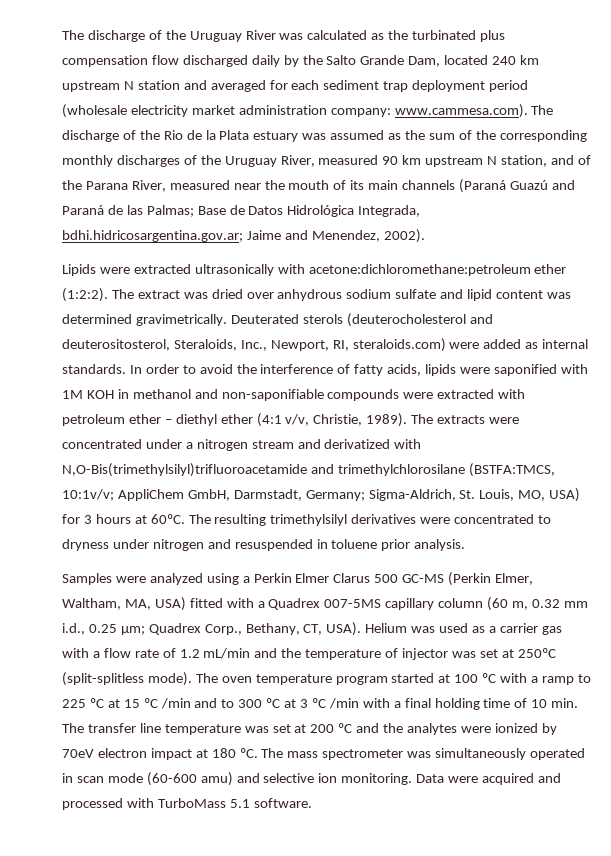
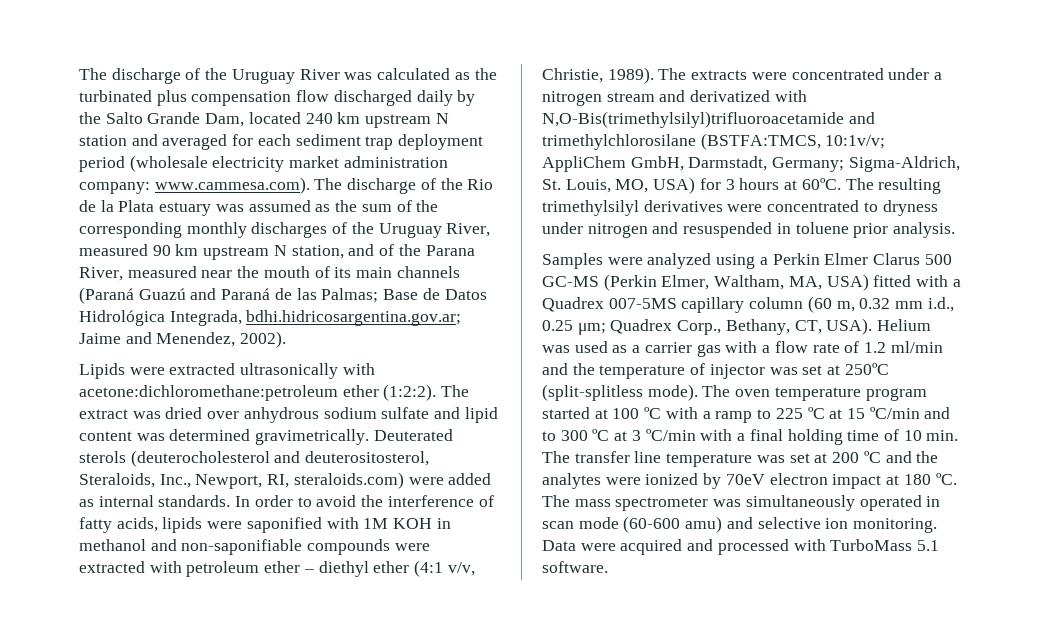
[203,648,251,659] mL/min -> [890,341,943,353] ml/min
[143,698,191,709] ºC /min -> [869,407,920,419] ºC/min
[311,698,359,709] ºC /min -> [645,429,696,441] ºC/min

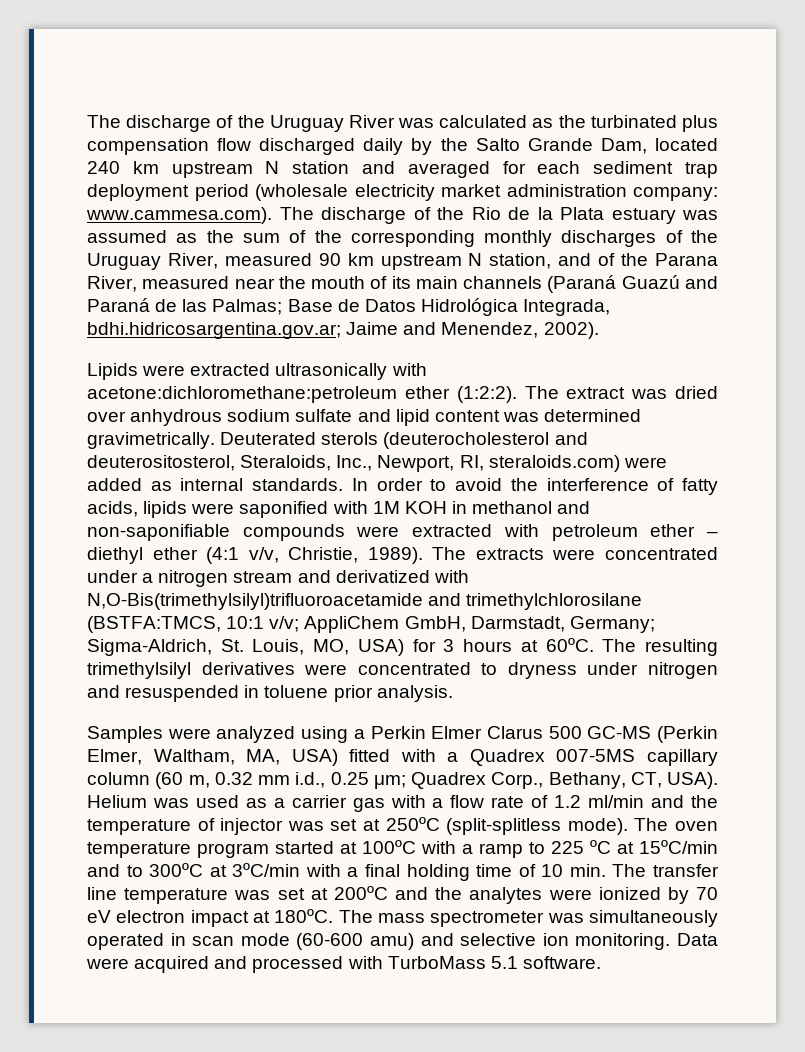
[825,135,886,149] 10:1v/v; -> [226,616,300,632] 10:1 v/v;
[612,407,662,419] 100 ºC -> [362,840,416,854] 100ºC
[846,407,951,419] [542,429,696,441] 15 ºC/min and to 300 ºC at 3 ºC/min -> [639,840,718,854] [87,863,301,877] 15ºC/min and to 300ºC at 3ºC/min
[832,451,881,463] 200 ºC -> [333,886,388,900] 200ºC
[725,474,765,485] 70eV -> [696,887,718,900] [87,910,111,923] 70 eV
[903,473,957,485] 180 ºC. -> [274,909,334,923] 180ºC.

